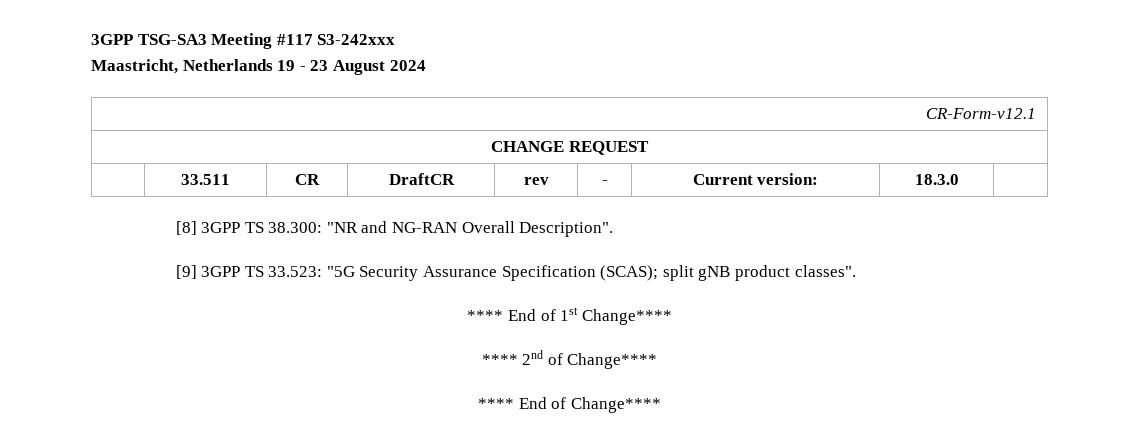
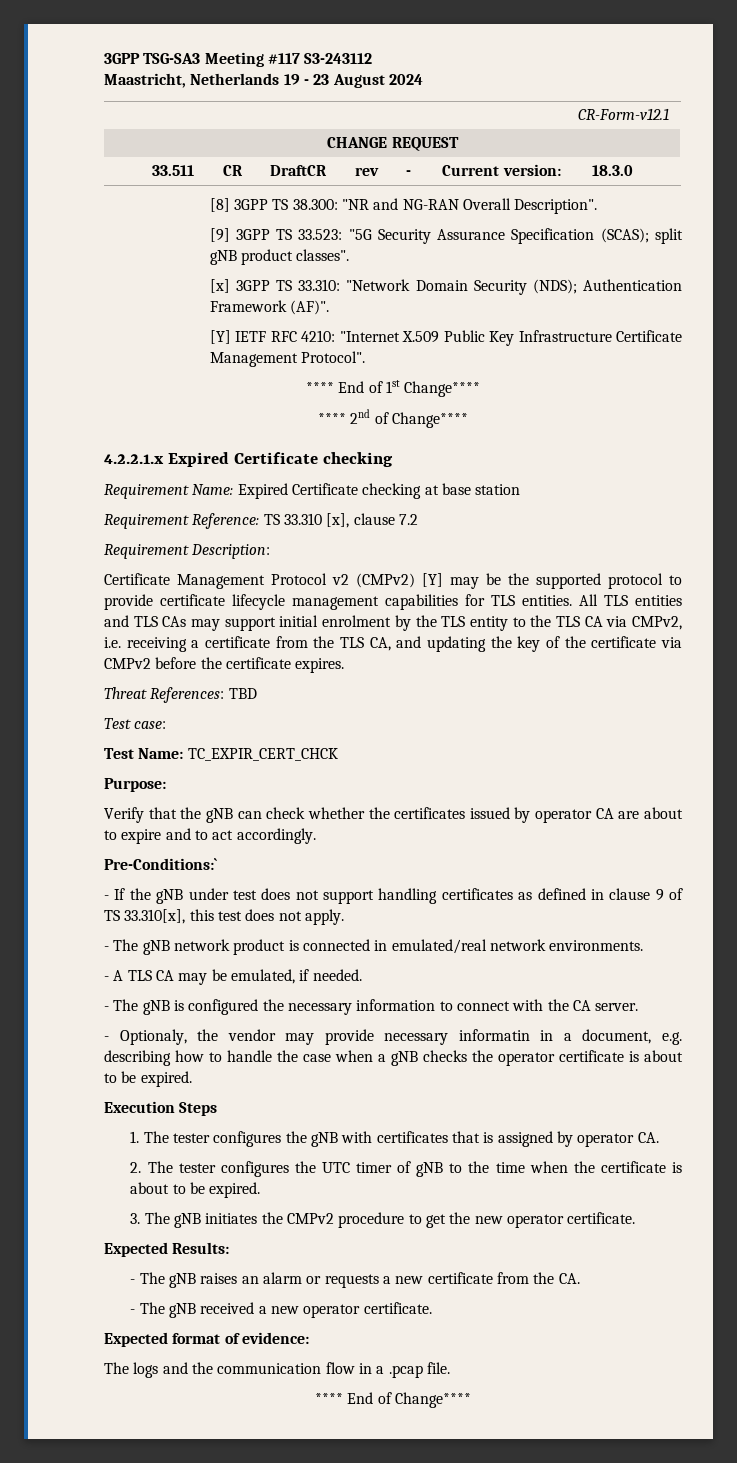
[317,34,396,45] S3-242xxx -> [304,53,373,64] S3-243112
(856, 271) none -> [209,279,683,295] [209,300,329,315] [209,330,682,346] [209,351,365,367] // [x] 3GPP TS 33.310: "Network Domain Security (NDS); Authentication Framework (AF)". // [Y] IETF RFC 4210: "Internet X.509 Public Key Infrastructure Certificate Management Protocol".
(658, 361) none -> [104,452,394,467] [104,483,521,499] [104,513,418,529] [104,544,271,559] [104,573,682,589] [104,594,682,610] [104,615,682,631] [104,636,683,652] [104,657,345,673] [104,687,257,703] [104,718,167,729] [104,748,338,761] [104,778,166,792] [104,807,684,823] [104,828,316,844] [104,858,217,870] [104,888,683,904] [104,909,344,925] [104,939,644,955] [104,969,362,985] [104,999,639,1015] [104,1029,682,1045] [104,1050,683,1066] [104,1071,192,1087] [104,1101,218,1116] [130,1131,659,1147] [130,1161,682,1177] [130,1182,261,1198] [130,1212,636,1228] [104,1242,230,1257] [130,1272,580,1288] [130,1302,432,1318] [104,1332,309,1347] [104,1362,450,1378] // 4.2.2.1.x Expired Certificate checking // Requirement Name: Expired Certificate checking at base station // Requirement Reference: TS 33.310 [x], clause 7.2 // Requirement Description: // Certificate Management Protocol v2 (CMPv2) [Y] may be the supported protocol to provide certificate lifecycle management capabilities for TLS entities. All TLS entities and TLS CAs may support initial enrolment by the TLS entity to the TLS CA via CMPv2, i.e. receiving a certificate from the TLS CA, and updating the key of the certificate via CMPv2 before the certificate expires. // Threat References: TBD // Test case: // Test Name: TC_EXPIR_CERT_CHCK // Purpose: // Verify that the gNB can check whether the certificates issued by operator CA are about to expire and to act accordingly. // Pre-Conditions:` // - If the gNB under test does not support handling certificates as defined in clause 9 of TS 33.310[x], this test does not apply. // - The gNB network product is connected in emulated/real network environments. // - A TLS CA may be emulated, if needed. // - The gNB is configured the necessary information to connect with the CA server. // - Optionaly, the vendor may provide necessary informatin in a document, e.g. describing how to handle the case when a gNB checks the operator certificate is about to be expired. // Execution Steps // 1. The tester configures the gNB with certificates that is assigned by operator CA. // 2. The tester configures the UTC timer of gNB to the time when the certificate is about to be expired. // 3. The gNB initiates the CMPv2 procedure to get the new operator certificate. // Expected Results: // - The gNB raises an alarm or requests a new certificate from the CA. // - The gNB received a new operator certificate. // Expected format of evidence: // The logs and the communication flow in a .pcap file.

